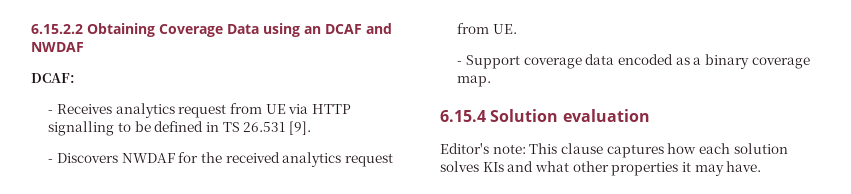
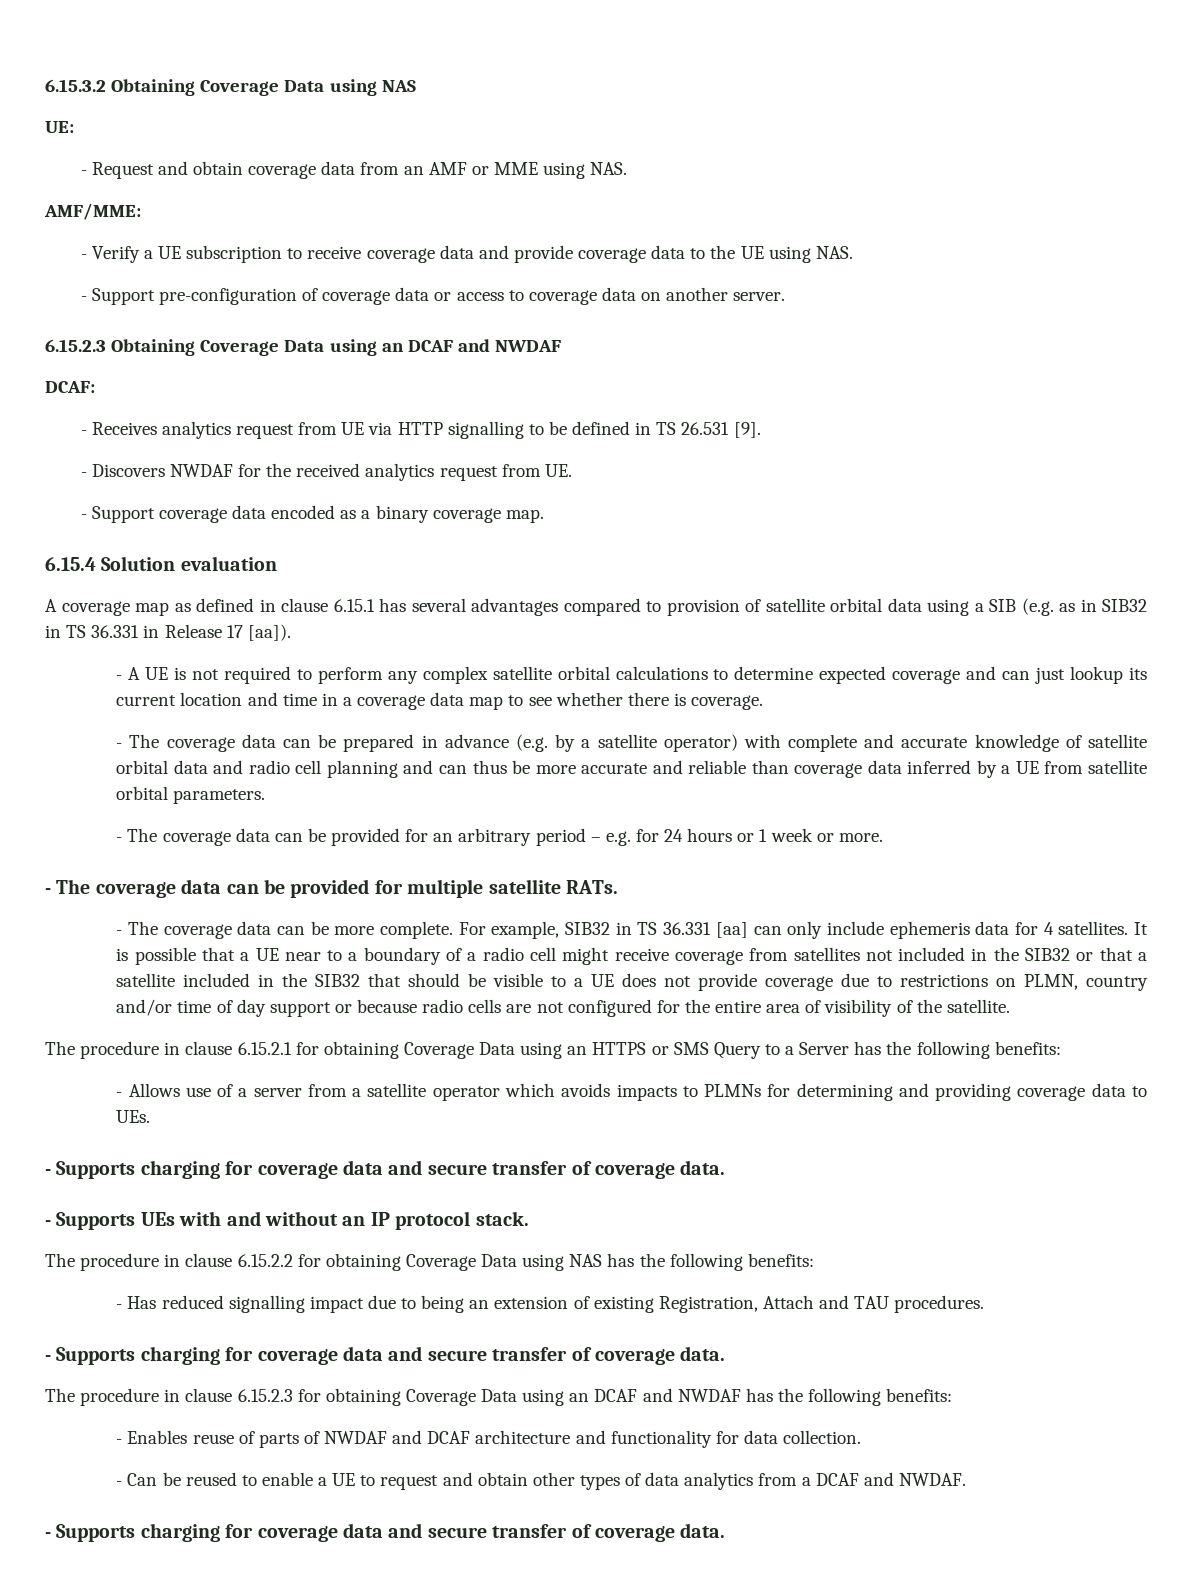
[31,24,83,34] 6.15.2.2 -> [45,79,416,96] [45,121,74,133] [80,161,628,179] [44,203,141,220] [80,245,853,263] [80,287,786,305] [45,339,106,352] 6.15.3.2 Obtaining Coverage Data using NAS // UE: // - Request and obtain coverage data from an AMF or MME using NAS. // AMF/MME: // - Verify a UE subscription to receive coverage data and provide coverage data to the UE using NAS. // - Support pre-configuration of coverage data or access to coverage data on another server. // 6.15.2.3
[440,143,788,158] [440,161,762,176] Editor's note: This clause captures how each solution solves KIs and what other properties it may have. -> [45,598,1147,616] [45,624,291,641] [116,666,1147,684] [116,692,764,710] [116,734,1147,752] [116,760,1147,778] [116,786,266,804] [116,828,883,846] [45,879,618,898] [116,921,1148,939] [116,947,1147,965] [116,973,1148,991] [116,999,1010,1017] [45,1041,1061,1059] [116,1083,1148,1101] [116,1110,151,1123] [45,1160,726,1179] [45,1211,529,1230] [45,1253,814,1271] [116,1295,985,1313] [45,1346,726,1365] [45,1388,953,1406] [116,1430,862,1448] [116,1472,966,1490] [45,1523,726,1542] A coverage map as defined in clause 6.15.1 has several advantages compared to provision of satellite orbital data using a SIB (e.g. as in SIB32 in TS 36.331 in Release 17 [aa]). // - A UE is not required to perform any complex satellite orbital calculations to determine expected coverage and can just lookup its current location and time in a coverage data map to see whether there is coverage. // - The coverage data can be prepared in advance (e.g. by a satellite operator) with complete and accurate knowledge of satellite orbital data and radio cell planning and can thus be more accurate and reliable than coverage data inferred by a UE from satellite orbital parameters. // - The coverage data can be provided for an arbitrary period – e.g. for 24 hours or 1 week or more. // - The coverage data can be provided for multiple satellite RATs. // - The coverage data can be more complete. For example, SIB32 in TS 36.331 [aa] can only include ephemeris data for 4 satellites. It is possible that a UE near to a boundary of a radio cell might receive coverage from satellites not included in the SIB32 or that a satellite included in the SIB32 that should be visible to a UE does not provide coverage due to restrictions on PLMN, country and/or time of day support or because radio cells are not configured for the entire area of visibility of the satellite. // The procedure in clause 6.15.2.1 for obtaining Coverage Data using an HTTPS or SMS Query to a Server has the following benefits: // - Allows use of a server from a satellite operator which avoids impacts to PLMNs for determining and providing coverage data to UEs. // - Supports charging for coverage data and secure transfer of coverage data. // - Supports UEs with and without an IP protocol stack. // The procedure in clause 6.15.2.2 for obtaining Coverage Data using NAS has the following benefits: // - Has reduced signalling impact due to being an extension of existing Registration, Attach and TAU procedures. // - Supports charging for coverage data and secure transfer of coverage data. // The procedure in clause 6.15.2.3 for obtaining Coverage Data using an DCAF and NWDAF has the following benefits: // - Enables reuse of parts of NWDAF and DCAF architecture and functionality for data collection. // - Can be reused to enable a UE to request and obtain other types of data analytics from a DCAF and NWDAF. // - Supports charging for coverage data and secure transfer of coverage data.

